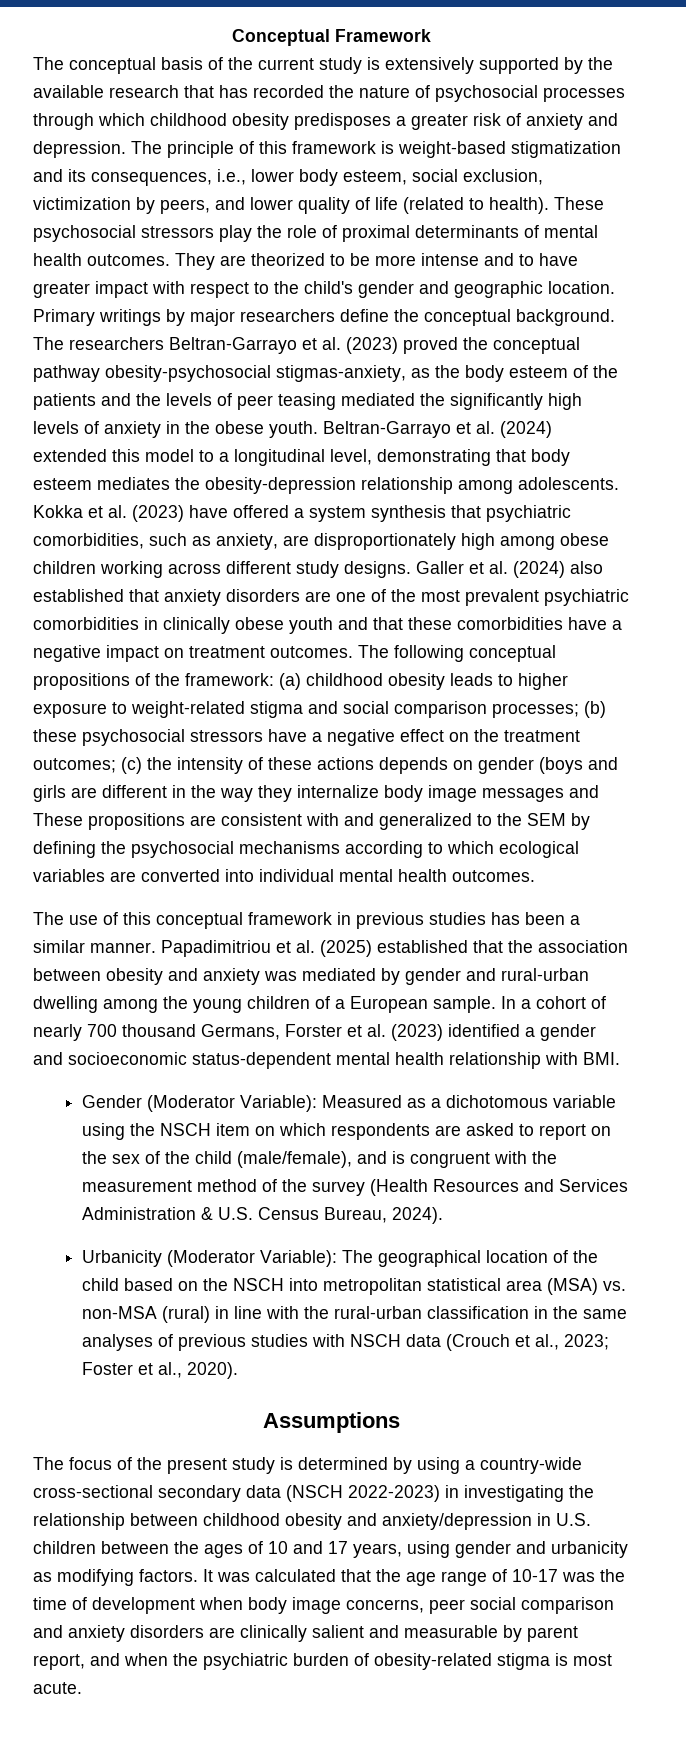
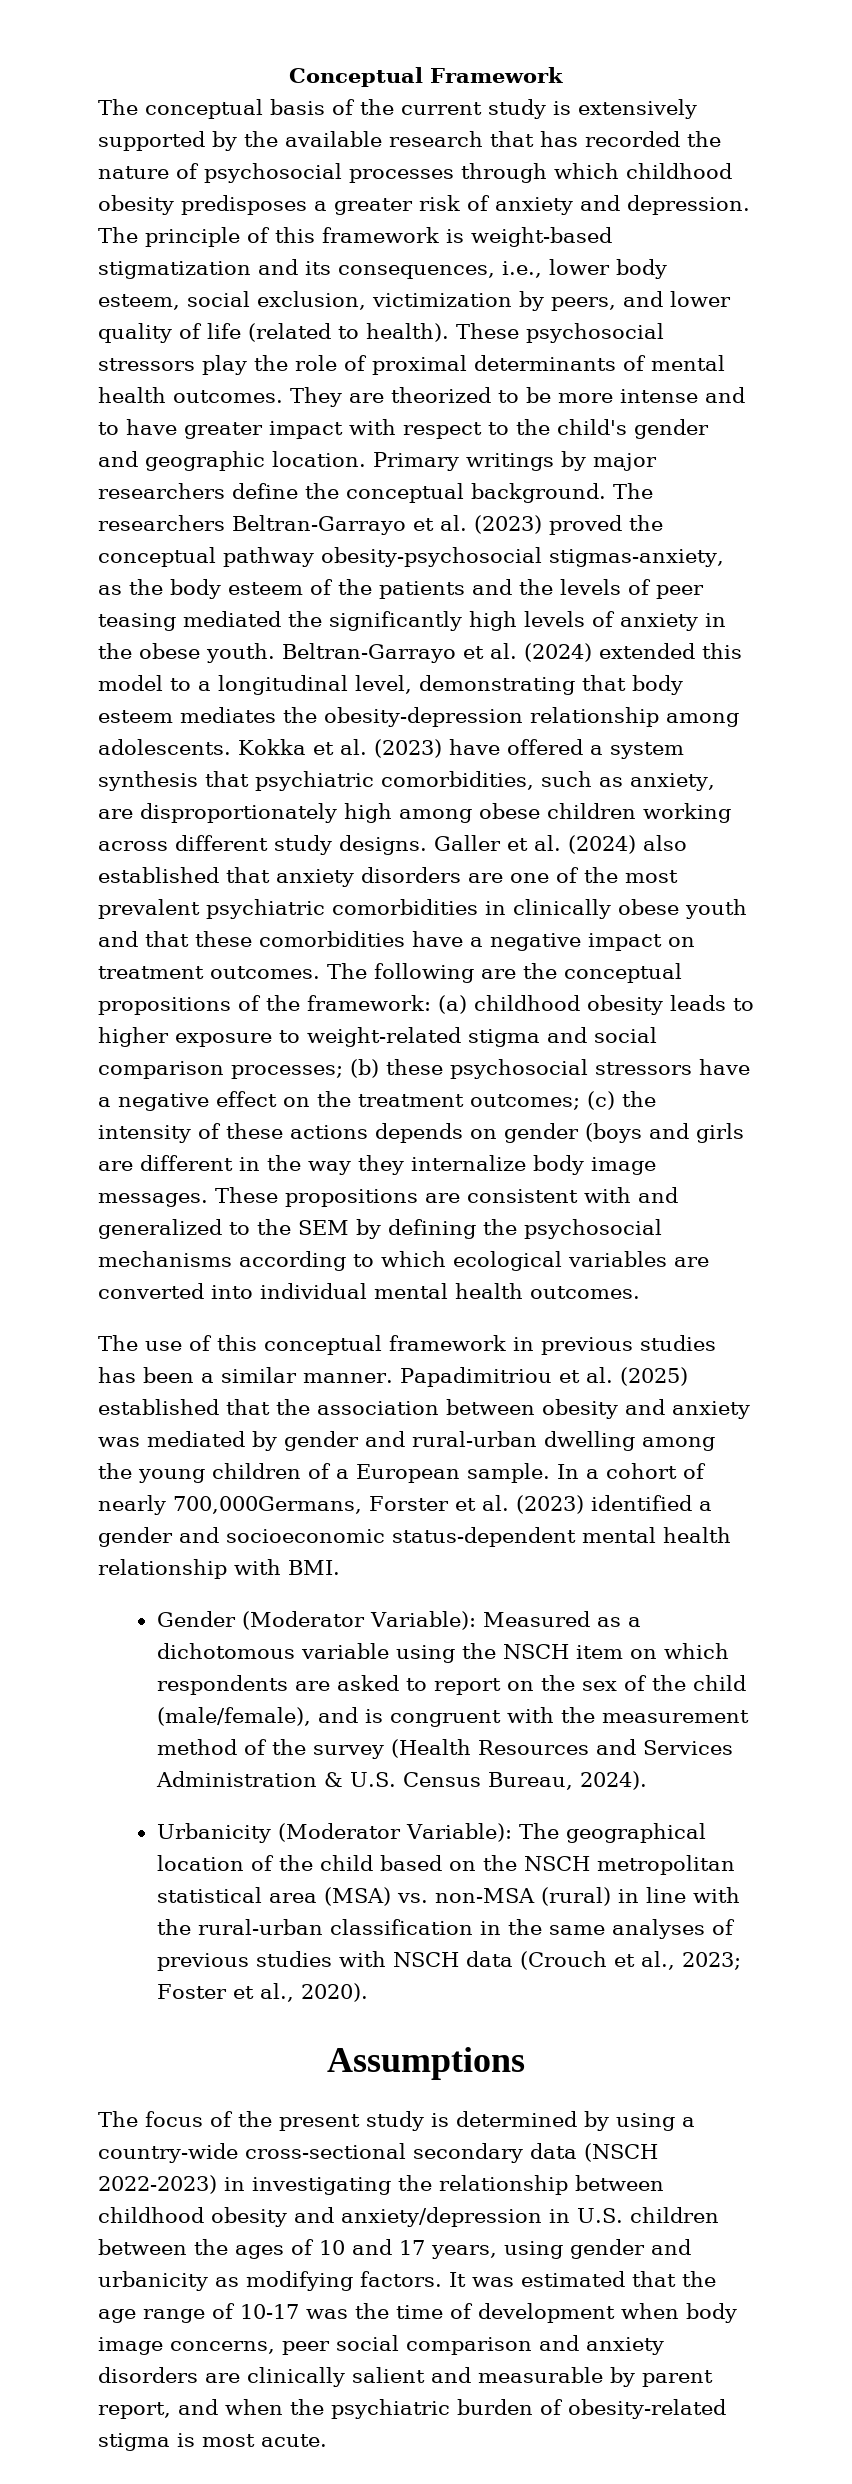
(464, 653) none -> [481,963,557,979] are the
[482,785,599,802] messages and -> [98,1193,208,1207] messages.
[87,1024,280,1040] 700 thousand Germans, -> [173,1496,362,1514] 700,000Germans,
[288,1278,318,1291] into -> (590, 1863) none
[255,1569,336,1582] calculated -> [521,2271,625,2287] estimated

